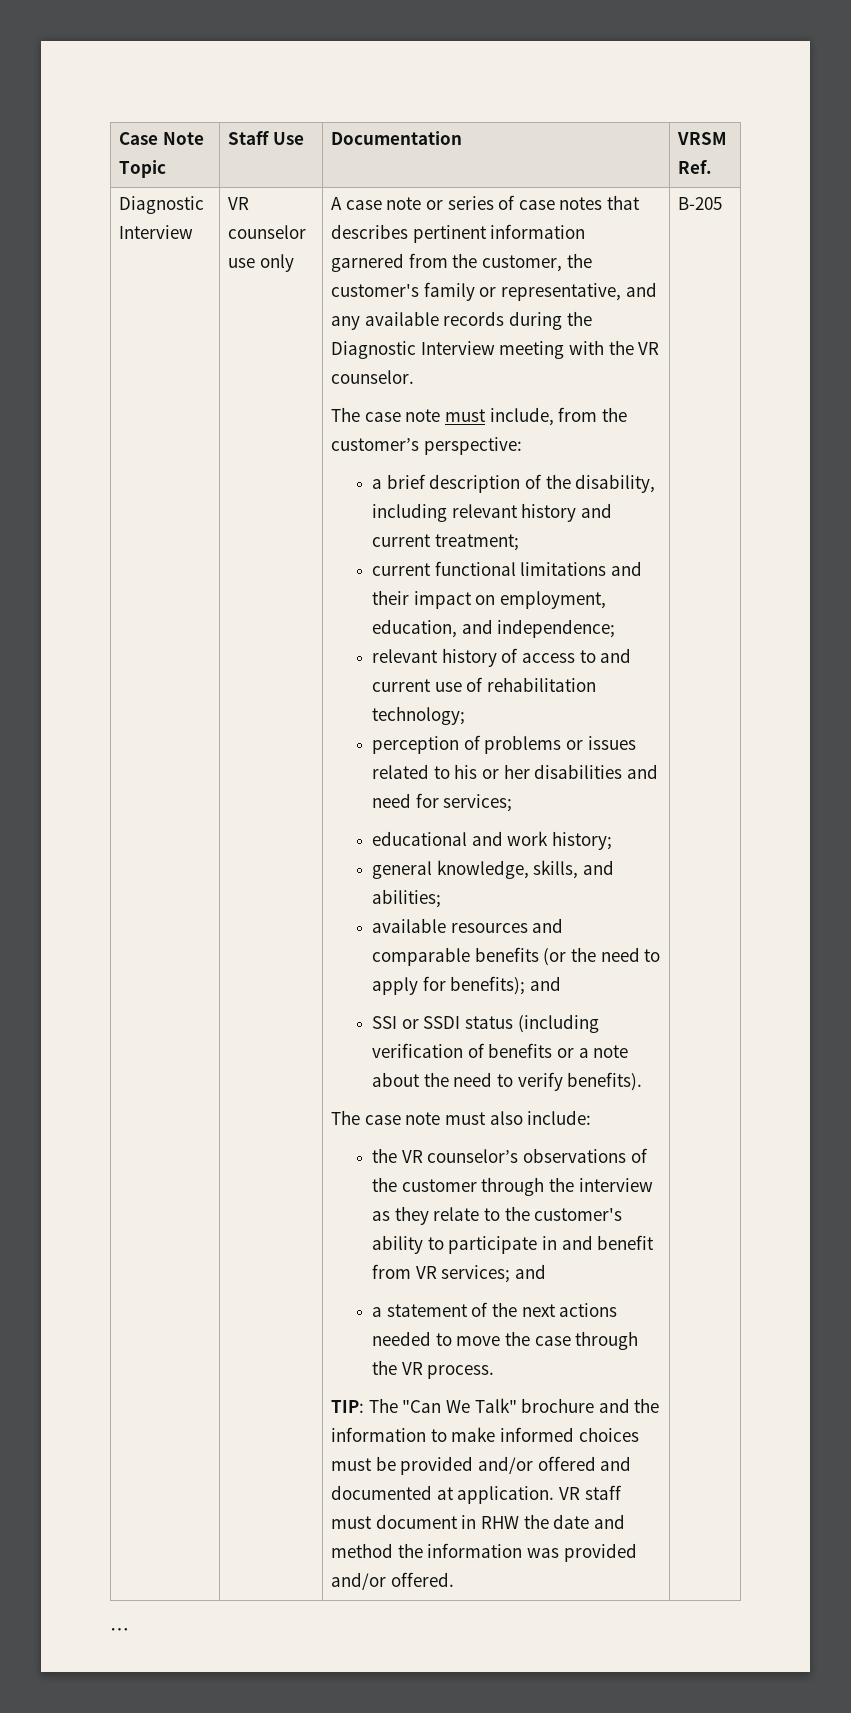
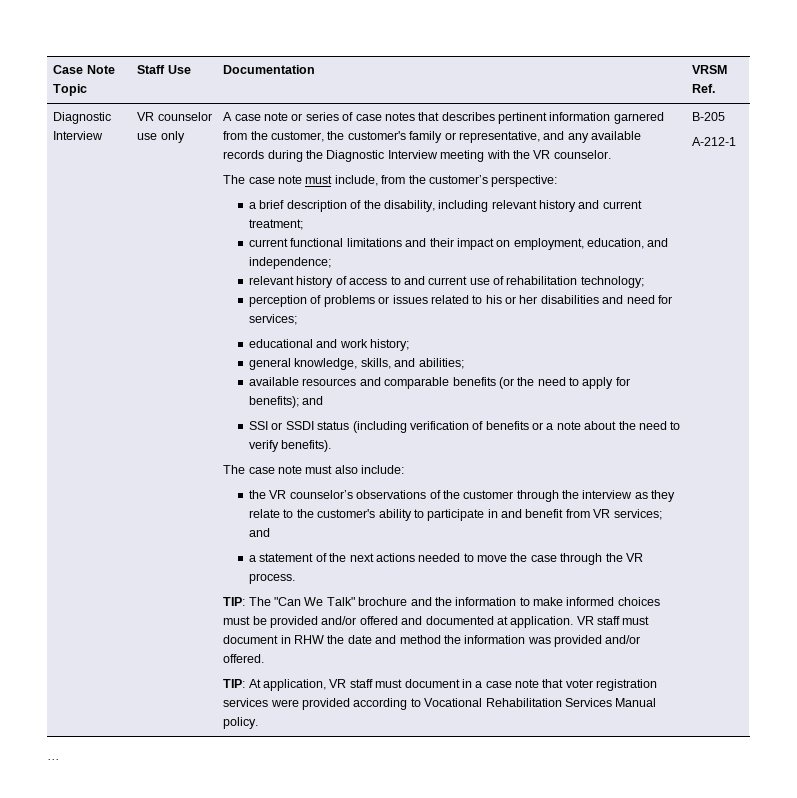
(454, 1579) none -> [223,679,658,691] [223,698,657,710] [223,717,259,729] // TIP: At application, VR staff must document in a case note that voter registration services were provided according to Vocational Rehabilitation Services Manual policy.
(723, 203) none -> [692,137,737,146] // A-212-1

